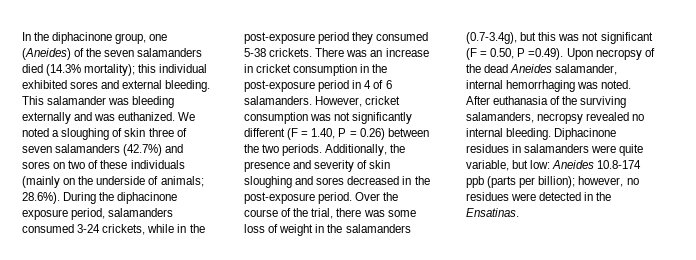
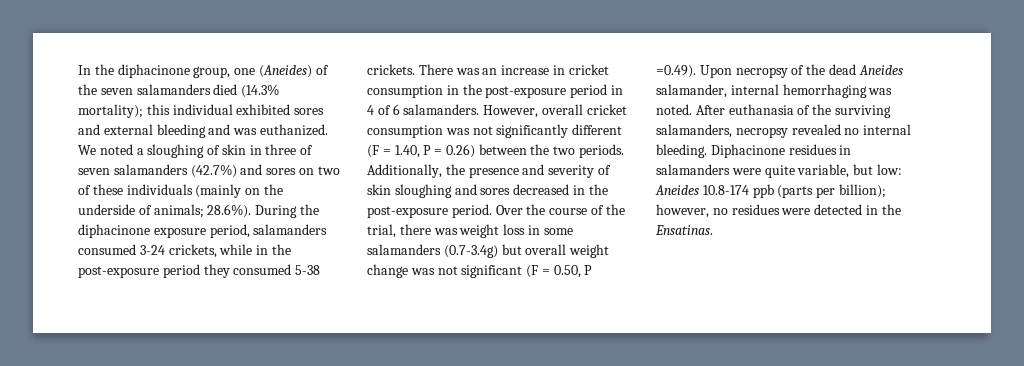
[165,80,211,92] [22,96,175,108] [22,112,71,124] bleeding. This salamander was bleeding externally -> [156,124,206,138] bleeding
(146, 132) none -> [249,145,262,155] in
(363, 101) none -> [541,104,583,115] overall
[387,210,416,217] [244,224,411,236] [466,32,557,44] some loss of weight in the salamanders (0.7-3.4g), but this -> [459,224,573,238] [367,244,610,258] [367,264,408,278] weight loss in some salamanders (0.7-3.4g) but overall weight change

